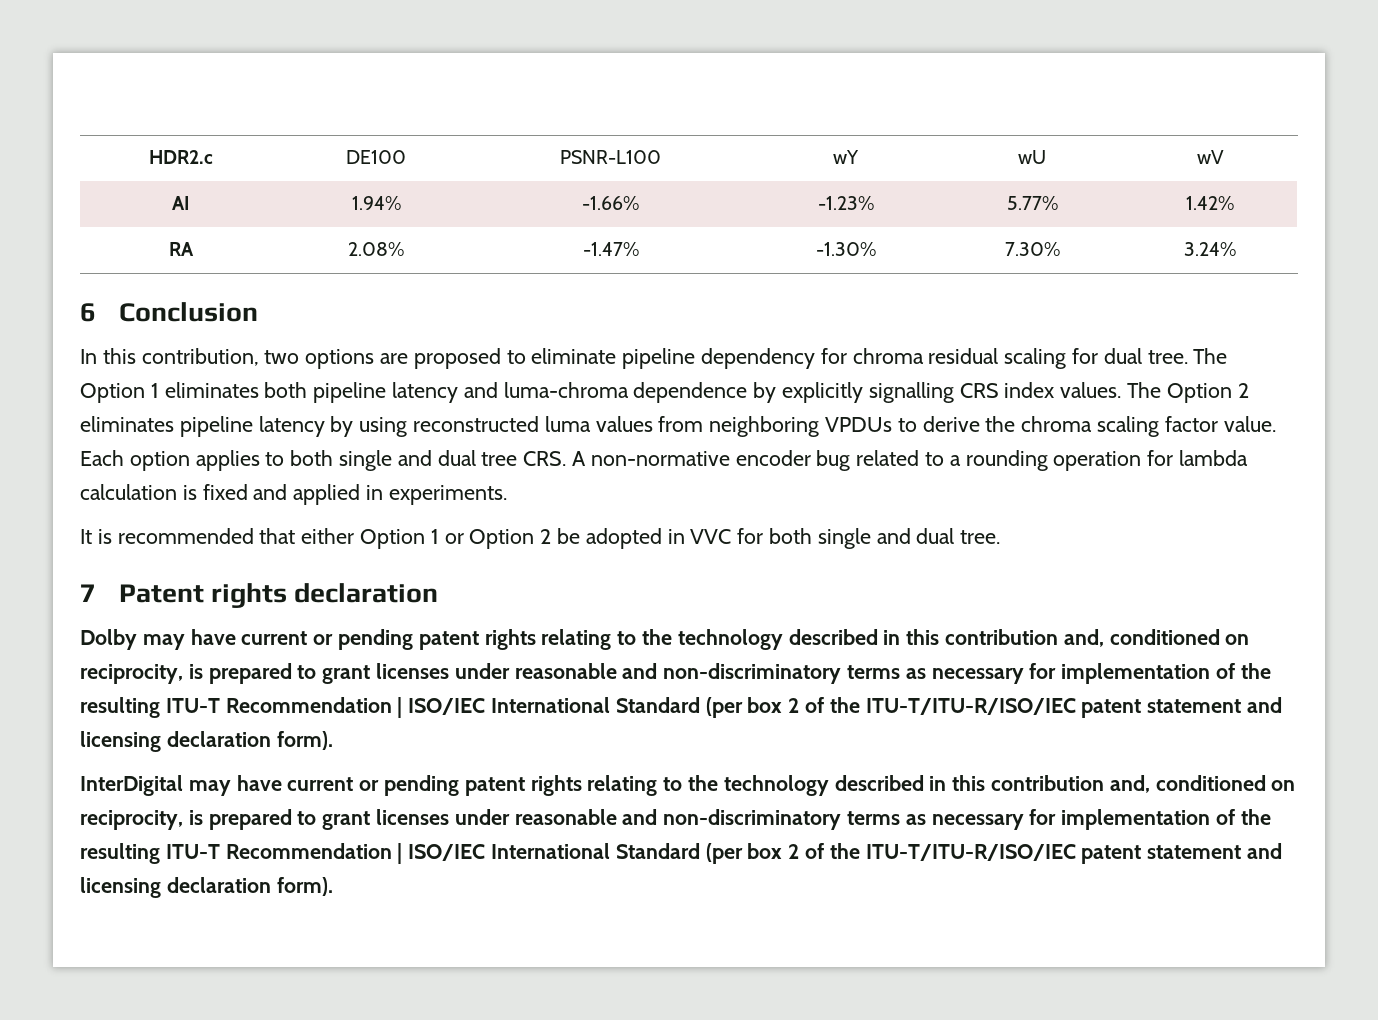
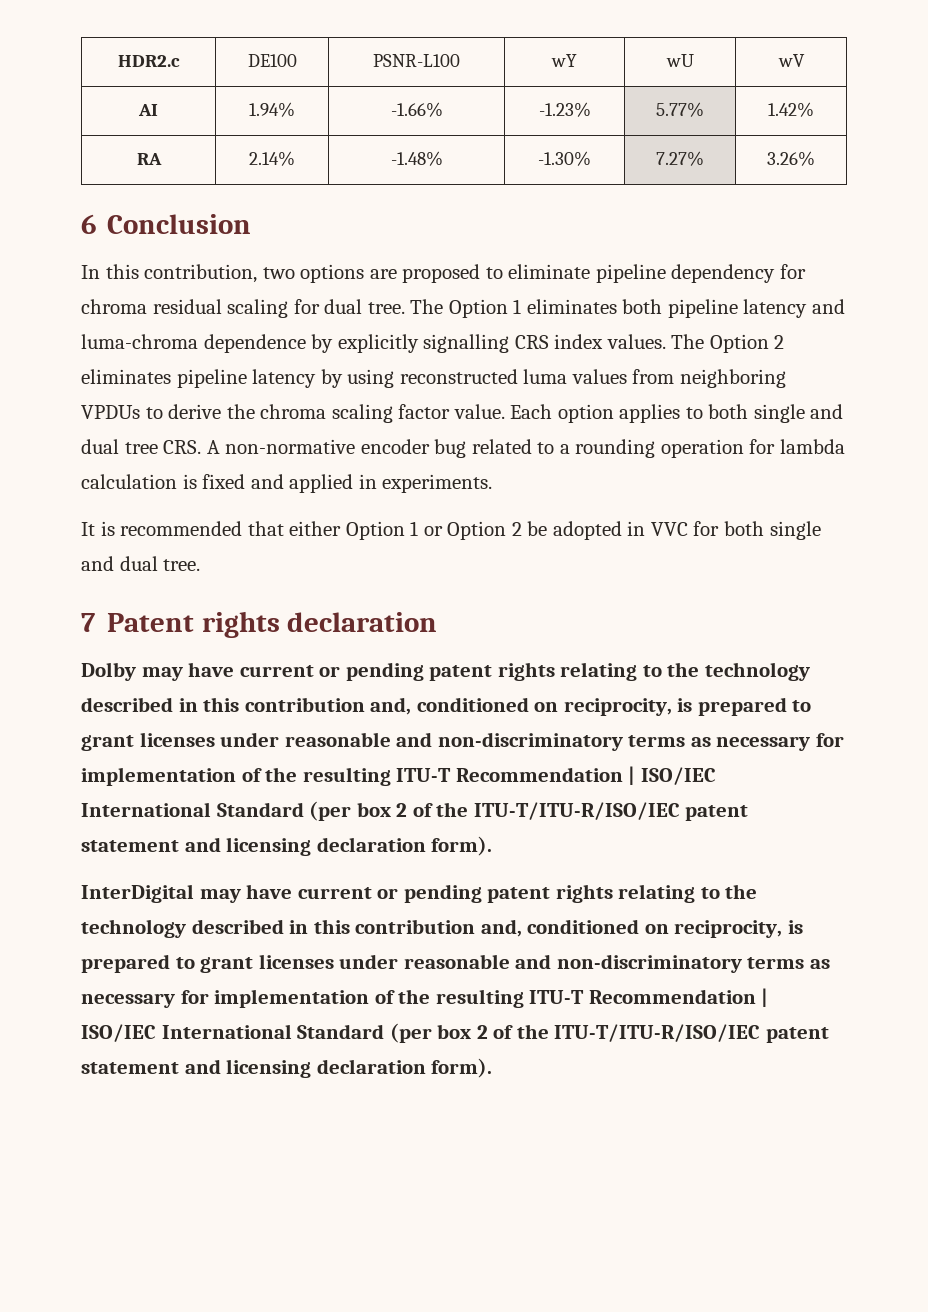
[348,242,404,256] [582,242,639,256] 2.08% | -1.47% -> [249,151,295,166] [390,151,443,166] 2.14% | -1.48%
[1004,242,1060,256] [1184,242,1236,256] 7.30% | 3.24% -> [656,151,704,166] [767,151,815,166] 7.27% | 3.26%

